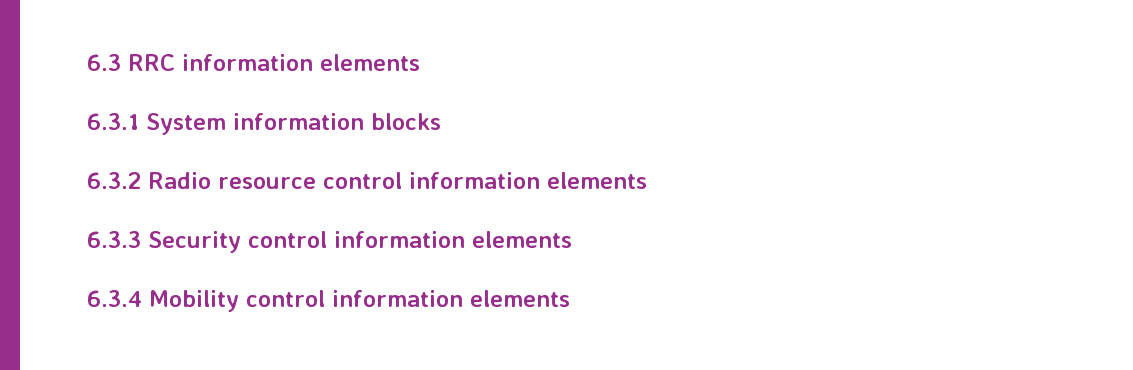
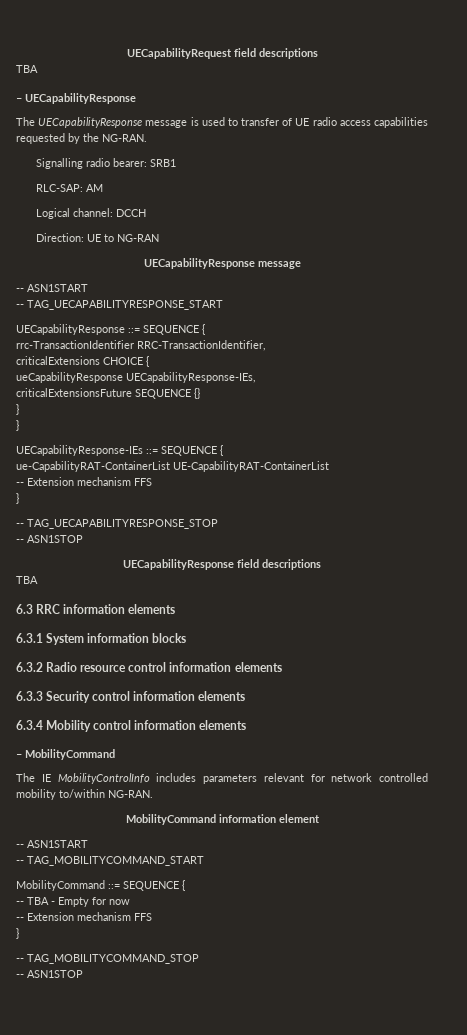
(87, 62) none -> [126,48,318,59] [16,65,38,73] [16,93,136,104] [16,117,429,128] [16,133,147,144] [35,158,176,169] [35,184,103,192] [35,208,146,219] [35,233,159,242] [143,258,301,269] [16,284,88,292] [16,300,223,310] [16,324,205,335] [16,340,266,351] [16,356,149,367] [16,372,256,383] [16,388,200,399] [16,404,19,415] [16,420,19,431] [16,445,223,456] [16,461,329,472] [16,477,152,486] [16,493,19,504] [16,519,218,529] [16,535,83,543] [123,559,321,570] [16,576,38,584] UECapabilityRequest field descriptions // TBA // – UECapabilityResponse // The UECapabilityResponse message is used to transfer of UE radio access capabilities requested by the NG-RAN. // Signalling radio bearer: SRB1 // RLC-SAP: AM // Logical channel: DCCH // Direction: UE to NG-RAN // UECapabilityResponse message // -- ASN1START // -- TAG_UECAPABILITYRESPONSE_START // UECapabilityResponse ::= SEQUENCE { // rrc-TransactionIdentifier RRC-TransactionIdentifier, // criticalExtensions CHOICE { // ueCapabilityResponse UECapabilityResponse-IEs, // criticalExtensionsFuture SEQUENCE {} // } // } // UECapabilityResponse-IEs ::= SEQUENCE { // ue-CapabilityRAT-ContainerList UE-CapabilityRAT-ContainerList // -- Extension mechanism FFS // } // -- TAG_UECAPABILITYRESPONSE_STOP // -- ASN1STOP // UECapabilityResponse field descriptions // TBA //
(570, 298) none -> [16,749,115,760] [16,773,428,784] [16,789,153,800] [125,814,320,825] [16,840,88,848] [16,856,204,866] [16,880,185,891] [16,897,130,907] [16,912,152,921] [16,928,19,939] [16,954,199,964] [16,970,83,978] // – MobilityCommand // The IE MobilityControlInfo includes parameters relevant for network controlled mobility to/within NG-RAN. // MobilityCommand information element // -- ASN1START // -- TAG_MOBILITYCOMMAND_START // MobilityCommand ::= SEQUENCE { // -- TBA - Empty for now // -- Extension mechanism FFS // } // -- TAG_MOBILITYCOMMAND_STOP // -- ASN1STOP

